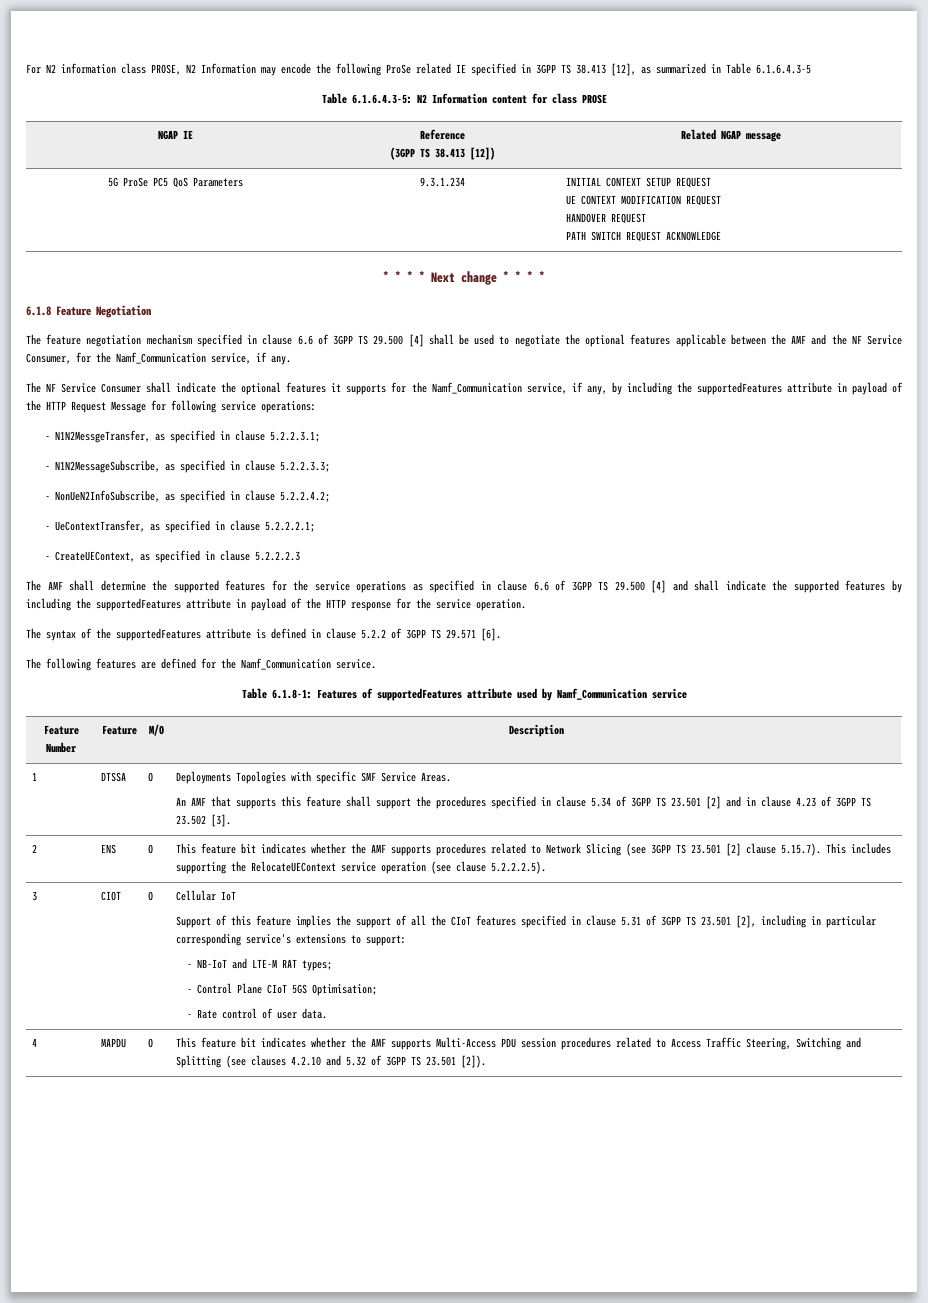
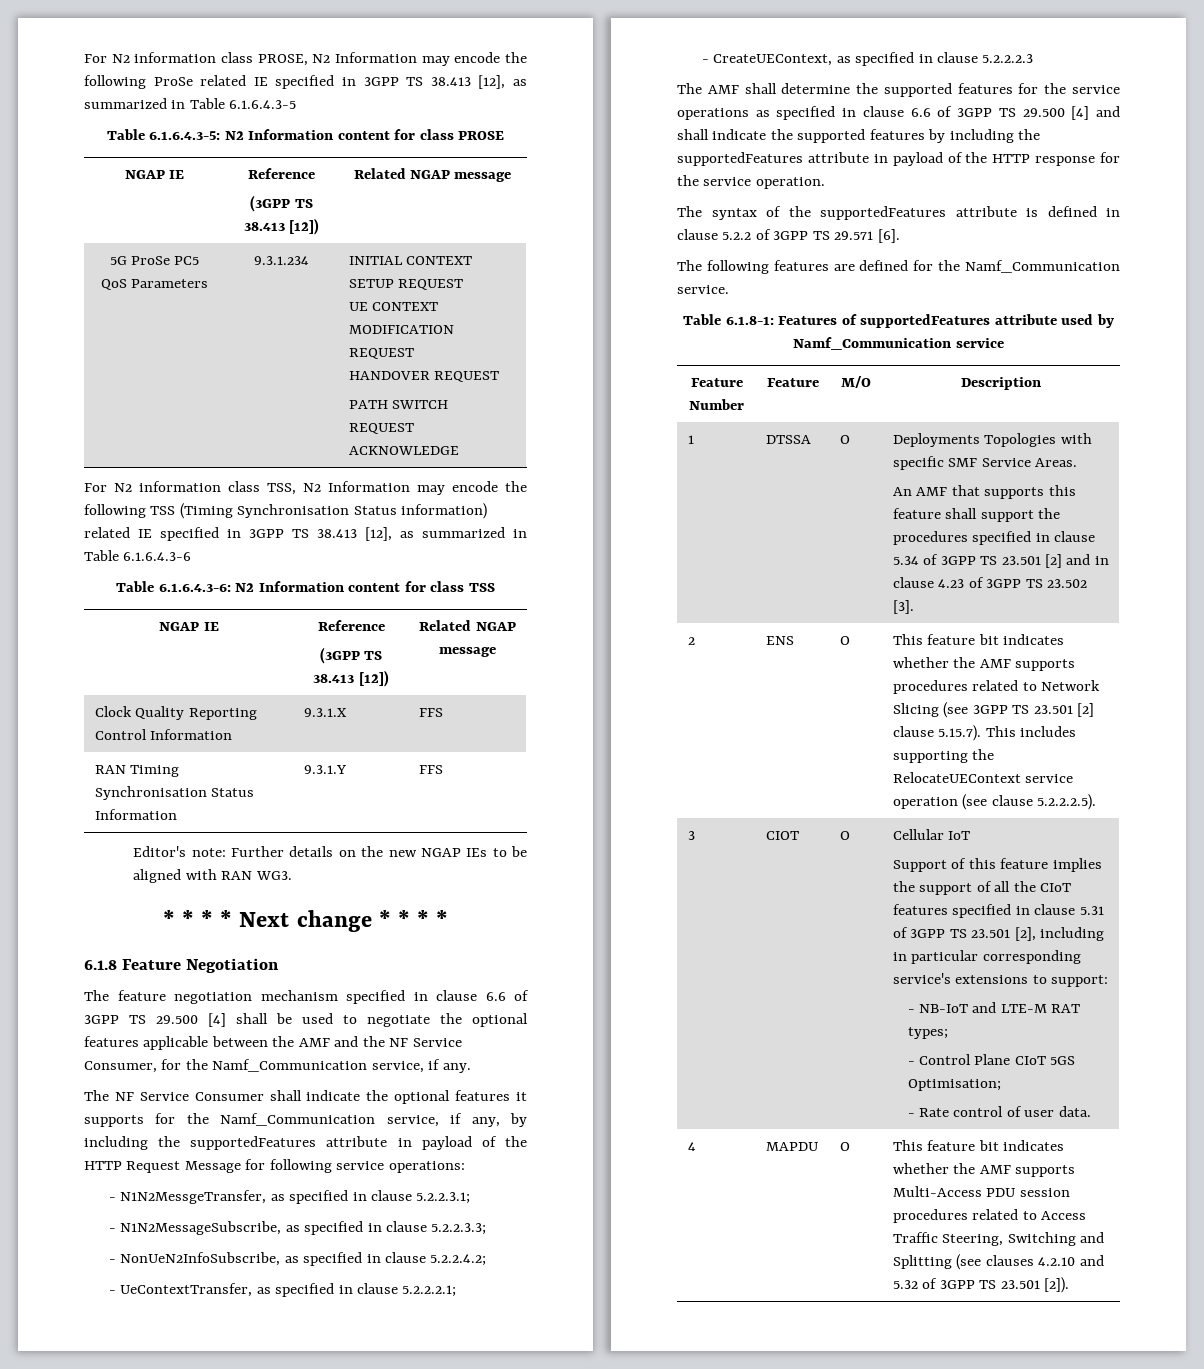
(721, 236) none -> [84,481,527,495] [84,503,488,519] [84,527,527,541] [84,550,192,561] [116,581,495,592] [159,622,219,631] [317,620,385,631] [319,647,383,664] [313,670,389,687] [419,620,516,631] [439,647,496,657] [94,706,257,720] [94,729,233,740] [303,708,347,717] [418,708,443,717] [94,765,180,777] [94,786,255,800] [94,809,177,820] [303,765,346,774] [418,765,443,774] [133,846,527,857] [133,869,292,883] // For N2 information class TSS, N2 Information may encode the following TSS (Timing Synchronisation Status information) related IE specified in 3GPP TS 38.413 [12], as summarized in Table 6.1.6.4.3-6 // Table 6.1.6.4.3-6: N2 Information content for class TSS // NGAP IE | Reference // (3GPP TS 38.413 [12]) | Related NGAP message // Clock Quality Reporting Control Information | 9.3.1.X | FFS // RAN Timing Synchronisation Status Information | 9.3.1.Y | FFS // Editor's note: Further details on the new NGAP IEs to be aligned with RAN WG3.

